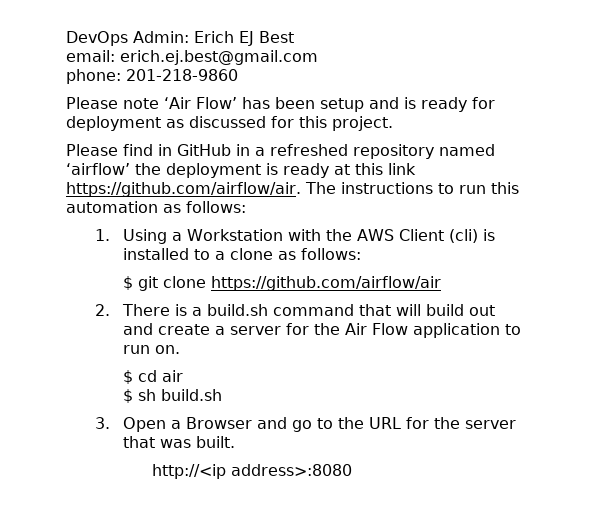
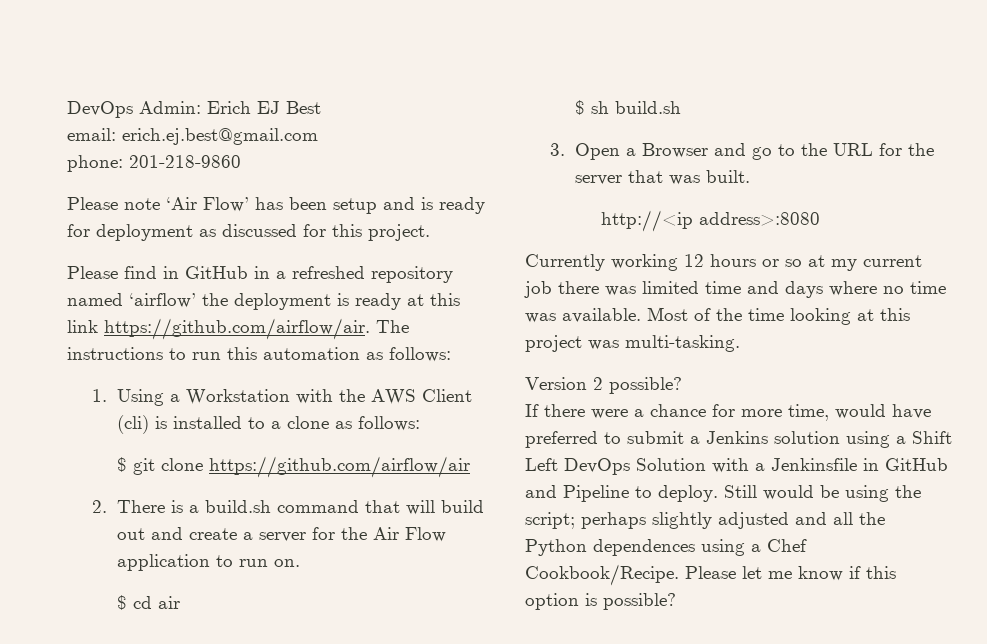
(353, 470) none -> [525,254,922,271] [524,281,946,298] [525,307,910,325] [525,335,740,352] [525,377,682,394] [525,404,931,421] [525,431,952,448] [525,458,948,475] [525,485,921,502] [525,512,885,529] [525,539,807,556] [525,564,896,586] [525,593,676,610] // Currently working 12 hours or so at my current job there was limited time and days where no time was available. Most of the time looking at this project was multi-tasking. // Version 2 possible? // If there were a chance for more time, would have preferred to submit a Jenkins solution using a Shift Left DevOps Solution with a Jenkinsfile in GitHub and Pipeline to deploy. Still would be using the script; perhaps slightly adjusted and all the Python dependences using a Chef Cookbook/Recipe. Please let me know if this option is possible?

